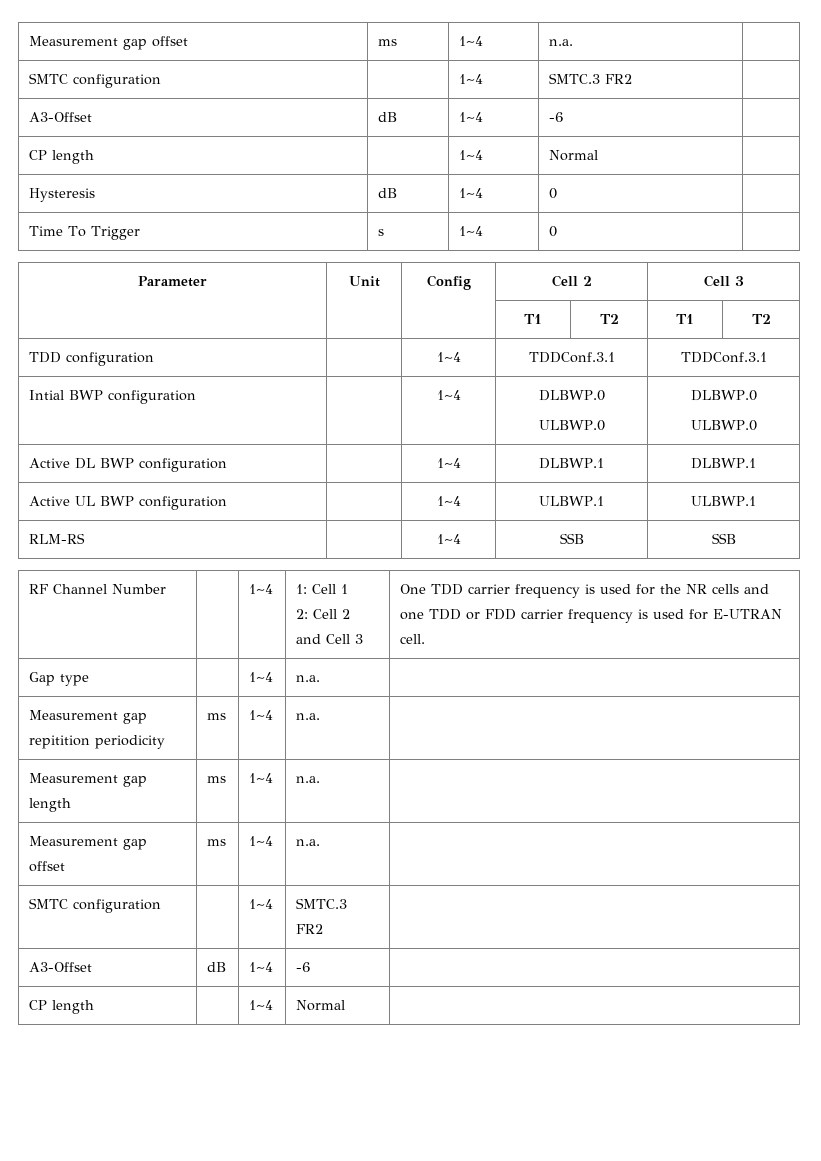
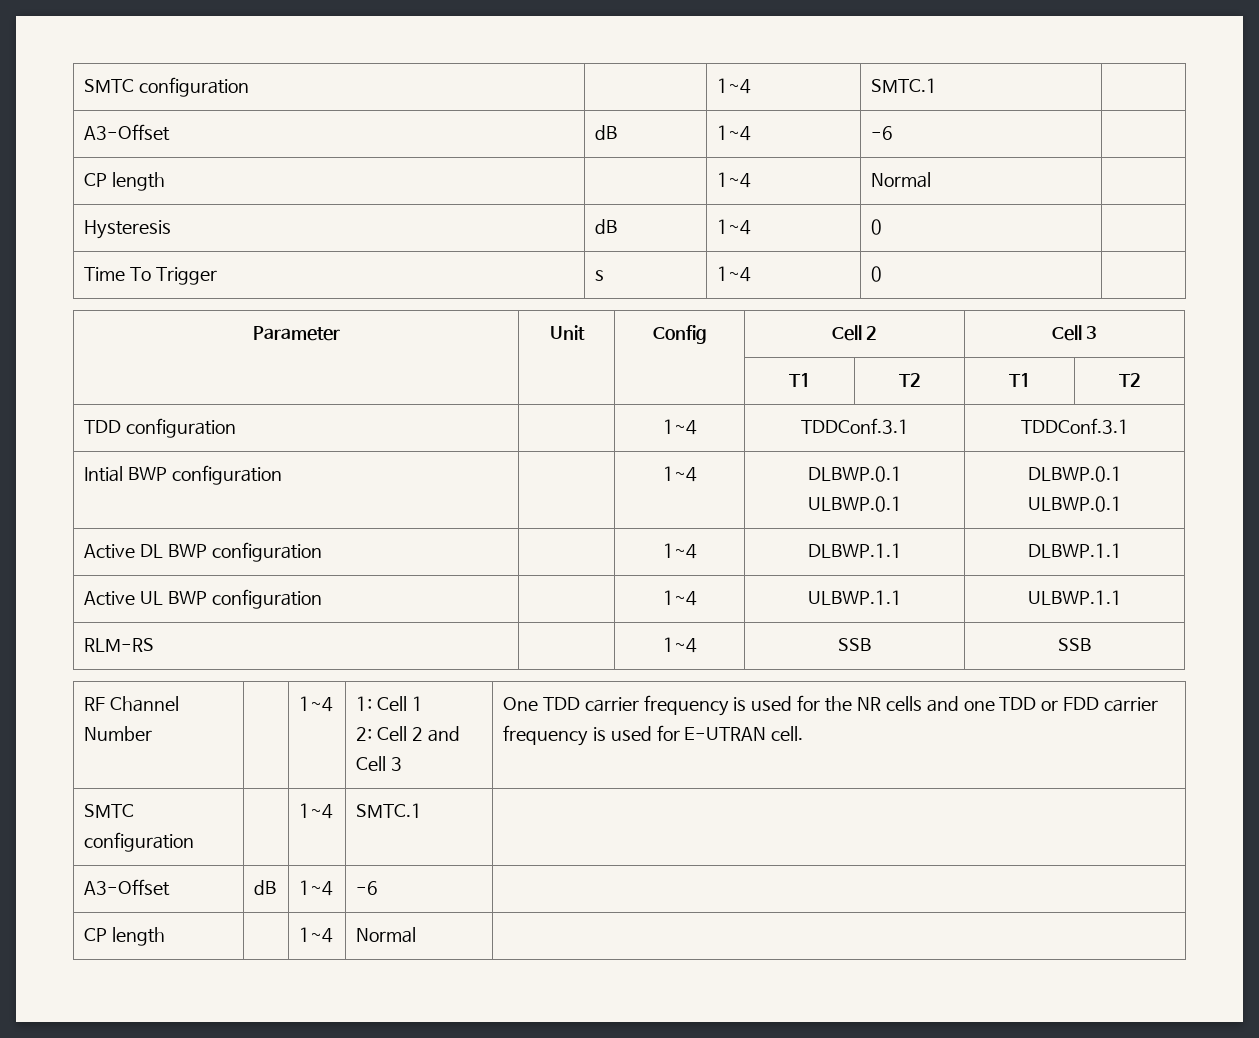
[29,36,189,50] [378,39,398,46] [459,36,484,46] [549,39,574,46] [29,73,162,88] [459,74,484,84] [549,73,633,84] Measurement gap offset | ms | 1~4 | n.a. | // SMTC configuration | | 1~4 | SMTC.3 FR2 -> [84,77,249,97] [717,78,752,94] [871,78,938,93] SMTC configuration | | 1~4 | SMTC.1
[538,390,605,401] [538,420,605,431] [690,390,757,401] [690,420,757,431] DLBWP.0 // ULBWP.0 | DLBWP.0 // ULBWP.0 -> [807,466,902,482] [807,496,902,512] [1027,466,1122,482] [1027,496,1122,512] DLBWP.0.1 // ULBWP.0.1 | DLBWP.0.1 // ULBWP.0.1
[539,458,605,469] [691,458,757,469] DLBWP.1 | DLBWP.1 -> [807,543,902,558] [1027,543,1122,558] DLBWP.1.1 | DLBWP.1.1
[539,496,605,506] [691,496,757,506] ULBWP.1 | ULBWP.1 -> [807,590,902,605] [1027,590,1122,605] ULBWP.1.1 | ULBWP.1.1
[29,672,90,686] [249,672,274,682] [296,675,321,682] [29,710,148,724] [29,735,166,749] [207,713,227,720] [249,710,274,720] [296,713,321,720] [29,773,148,787] [29,798,72,812] [207,776,227,783] [249,773,274,783] [296,776,321,783] [29,836,148,850] [29,861,66,872] [207,839,227,846] [249,836,274,846] [296,839,321,846] [29,898,162,913] [249,899,274,909] [296,898,348,909] [296,924,324,934] // Gap type | | 1~4 | n.a. | // Measurement gap repitition periodicity | ms | 1~4 | n.a. | // Measurement gap length | ms | 1~4 | n.a. | // Measurement gap offset | ms | 1~4 | n.a. | // SMTC configuration | | 1~4 | SMTC.3 FR2 -> [84,804,135,818] [84,832,195,852] [299,803,334,819] [356,803,423,818] // SMTC configuration | | 1~4 | SMTC.1

